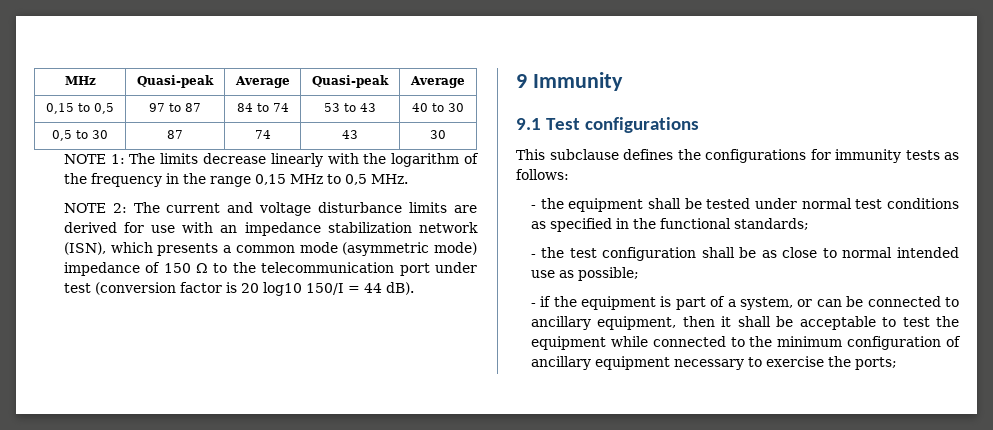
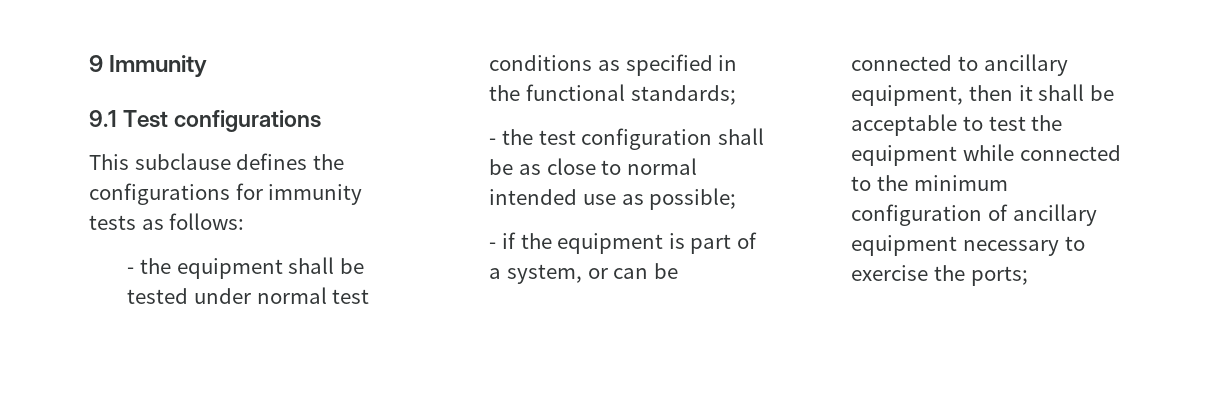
[64,76,96,85] [137,75,214,88] [234,76,290,88] [312,75,389,88] [410,76,465,88] [46,103,114,114] [149,103,201,112] [236,103,289,112] [324,103,376,112] [412,103,464,112] [52,130,108,141] [167,130,183,139] [254,130,271,139] [342,130,358,139] [430,130,446,139] [63,153,479,167] [63,173,408,187] [63,202,478,216] [63,222,478,236] [63,242,478,256] [63,262,478,276] [63,282,414,296] MHz | Quasi-peak | Average | Quasi-peak | Average // 0,15 to 0,5 | 97 to 87 | 84 to 74 | 53 to 43 | 40 to 30 // 0,5 to 30 | 87 | 74 | 43 | 30 // NOTE 1: The limits decrease linearly with the logarithm of the frequency in the range 0,15 MHz to 0,5 MHz. // NOTE 2: The current and voltage disturbance limits are derived for use with an impedance stabilization network (ISN), which presents a common mode (asymmetric mode) impedance of 150 Ω to the telecommunication port under test (conversion factor is 20 log10 150/I = 44 dB). // -> (89, 63) none

